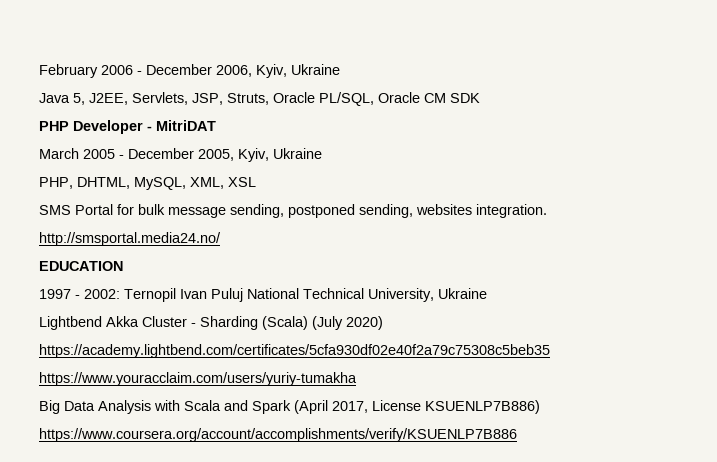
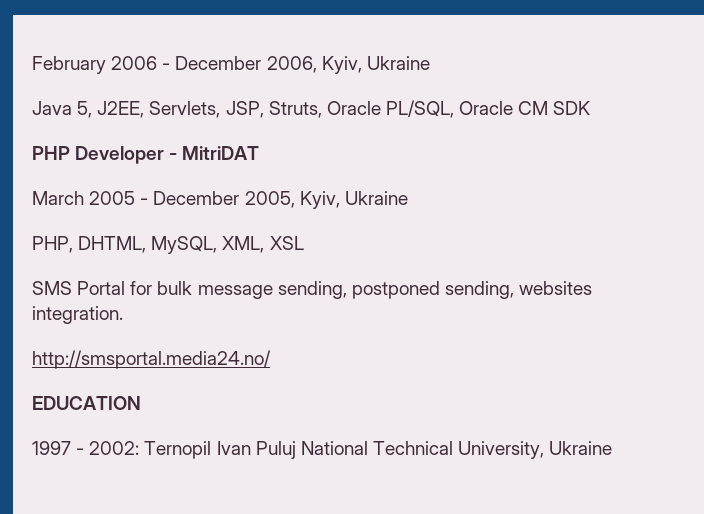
[39,316,383,330] [39,344,550,358] [39,372,357,386] [39,400,540,414] [39,428,517,442] // Lightbend Akka Cluster - Sharding (Scala) (July 2020) // https://academy.lightbend.com/certificates/5cfa930df02e40f2a79c75308c5beb35 // https://www.youracclaim.com/users/yuriy-tumakha // Big Data Analysis with Scala and Spark (April 2017, License KSUENLP7B886) // https://www.coursera.org/account/accomplishments/verify/KSUENLP7B886 -> (613, 448) none

